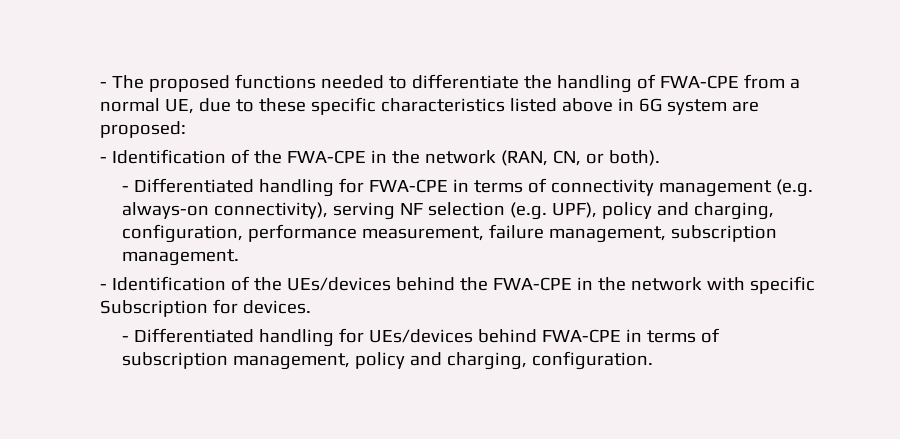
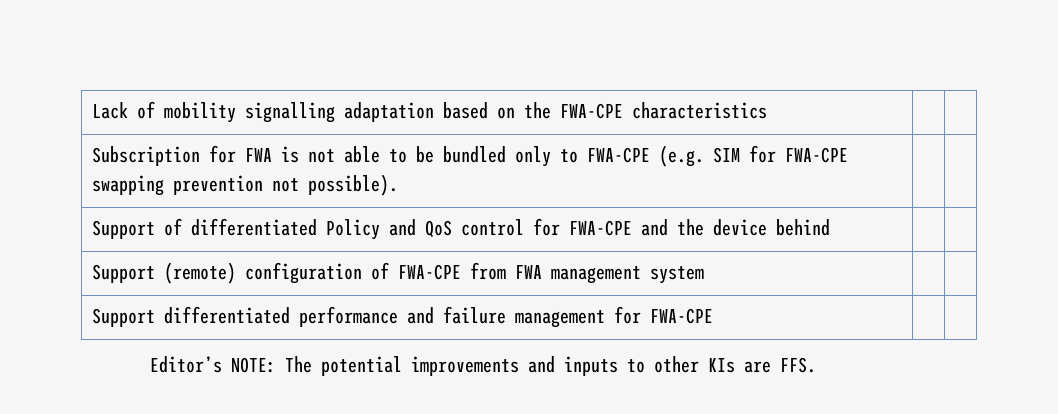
[100,74,801,93] [100,97,760,115] [100,121,187,138] [100,149,661,166] [121,178,813,197] [121,202,774,220] [121,224,777,243] [121,249,239,266] [100,276,816,294] [100,299,312,317] [121,328,720,347] [121,351,653,370] - The proposed functions needed to differentiate the handling of FWA-CPE from a normal UE, due to these specific characteristics listed above in 6G system are proposed: // - Identification of the FWA-CPE in the network (RAN, CN, or both). // - Differentiated handling for FWA-CPE in terms of connectivity management (e.g. always-on connectivity), serving NF selection (e.g. UPF), policy and charging, configuration, performance measurement, failure management, subscription management. // - Identification of the UEs/devices behind the FWA-CPE in the network with specific Subscription for devices. // - Differentiated handling for UEs/devices behind FWA-CPE in terms of subscription management, policy and charging, configuration. -> [91,101,767,123] [91,145,848,167] [91,174,398,196] [91,218,830,240] [91,262,704,284] [91,306,713,328] [149,356,816,376] Lack of mobility signalling adaptation based on the FWA-CPE characteristics | | // Subscription for FWA is not able to be bundled only to FWA-CPE (e.g. SIM for FWA-CPE swapping prevention not possible). | | // Support of differentiated Policy and QoS control for FWA-CPE and the device behind | | // Support (remote) configuration of FWA-CPE from FWA management system | | // Support differentiated performance and failure management for FWA-CPE | | // Editor’s NOTE: The potential improvements and inputs to other KIs are FFS.

